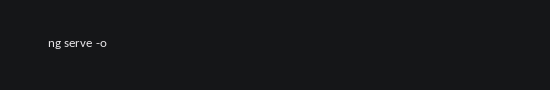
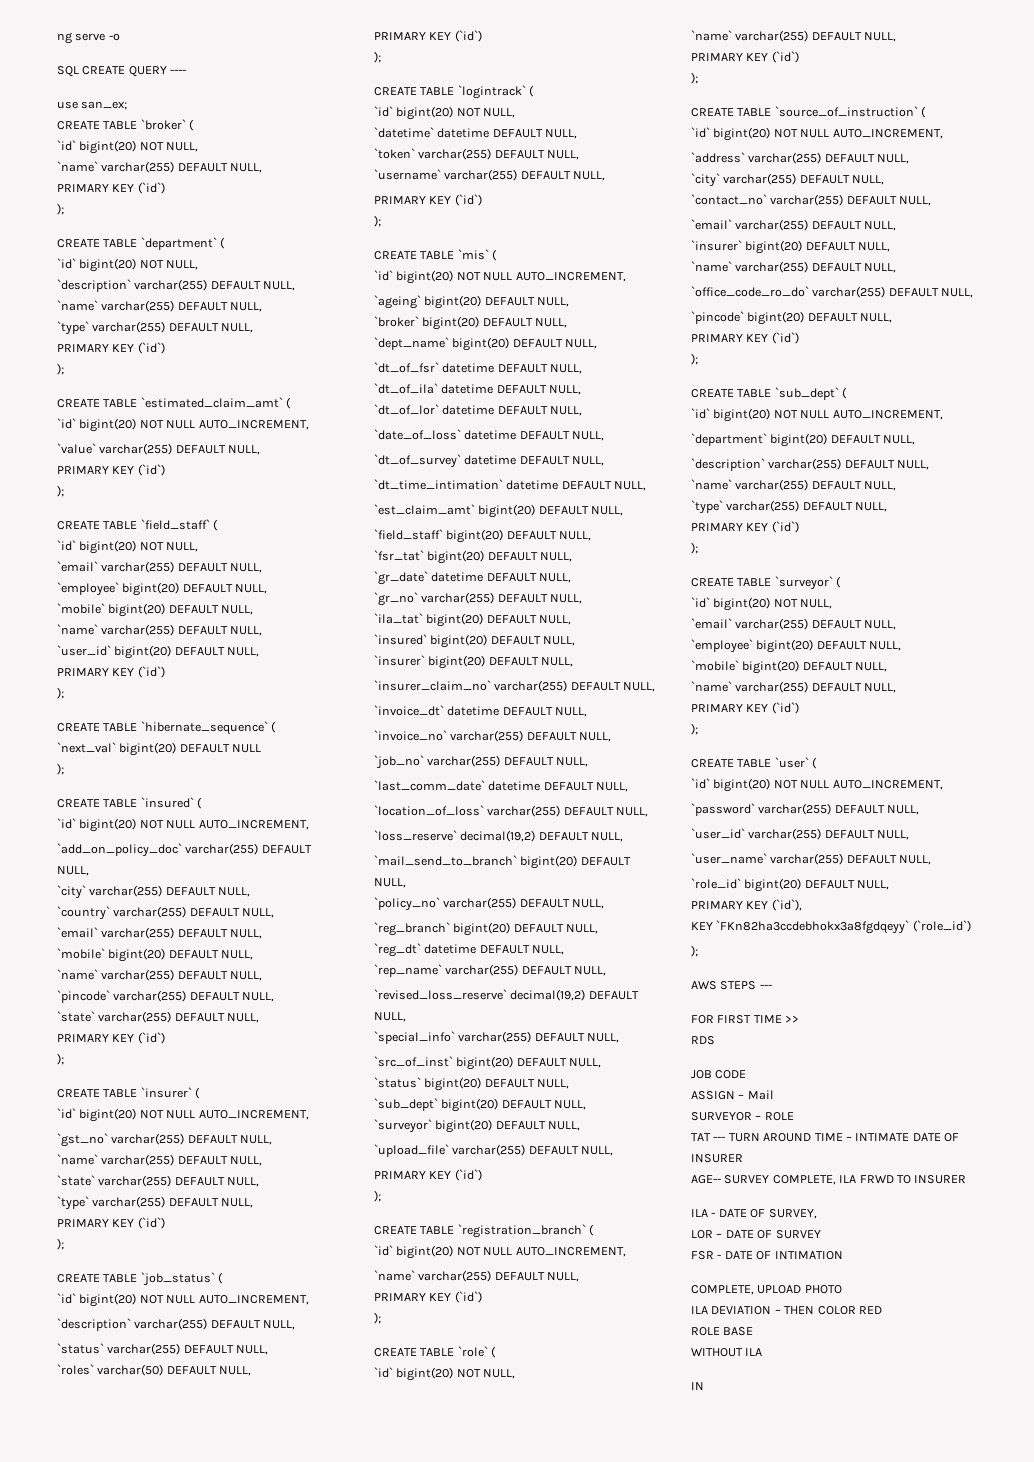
(107, 44) none -> [57,66,187,77] [57,101,128,110] [57,119,195,131] [57,140,199,154] [57,161,263,173] [57,182,165,194] [57,203,64,215] [57,237,226,250] [57,258,199,272] [57,279,296,292] [57,300,263,312] [57,321,254,335] [57,342,165,354] [57,363,64,375] [57,397,292,409] [57,418,309,432] [57,443,261,455] [57,464,165,476] [57,485,64,497] [57,519,219,531] [57,540,199,554] [57,561,263,573] [57,582,268,596] [57,603,254,617] [57,624,263,636] [57,645,260,659] [57,666,165,678] [57,687,64,699] [57,721,277,735] [57,742,262,756] [57,763,64,775] [57,797,203,809] [57,818,309,832] [57,843,312,857] [57,866,89,876] [57,885,251,899] [57,906,275,920] [57,927,263,939] [57,948,254,962] [57,969,263,981] [57,990,275,1003] [57,1011,260,1023] [57,1032,165,1044] [57,1053,64,1065] [57,1087,201,1099] [57,1108,309,1122] [57,1133,273,1147] [57,1154,263,1166] [57,1175,260,1187] [57,1196,254,1210] [57,1217,165,1229] [57,1238,64,1250] [57,1272,224,1286] [57,1293,309,1307] [57,1318,296,1331] [57,1343,269,1355] [57,1364,252,1376] [374,30,482,42] [374,51,381,63] [374,85,535,99] [374,106,516,120] [374,127,578,139] [374,148,580,160] [374,169,606,181] [374,194,482,206] [374,215,381,227] [374,249,498,261] [374,270,626,284] [374,295,570,309] [374,316,568,330] [374,337,598,351] [374,362,583,374] [374,383,582,395] [374,404,583,416] [374,429,605,441] [374,454,605,468] [374,479,647,491] [374,504,624,518] [374,529,592,543] [374,550,573,564] [374,571,572,585] [374,592,583,606] [374,613,572,627] [374,634,576,648] [374,655,574,669] [374,680,656,692] [374,705,588,717] [374,730,612,742] [374,755,589,769] [374,780,629,792] [374,805,649,817] [374,830,624,842] [374,855,631,869] [374,878,406,888] [374,897,605,911] [374,922,599,936] [374,943,565,957] [374,964,607,977] [374,989,639,1001] [374,1012,406,1022] [374,1031,620,1044] [374,1056,602,1070] [374,1077,570,1091] [374,1098,587,1112] [374,1119,581,1133] [374,1144,614,1157] [374,1169,482,1181] [374,1190,381,1202] [374,1224,595,1238] [374,1245,626,1259] [374,1270,580,1282] [374,1291,482,1303] [374,1312,381,1324] [374,1346,497,1358] [374,1367,516,1381] [691,30,897,42] [691,51,799,63] [691,72,698,84] [691,106,927,118] [691,127,943,141] [691,152,910,164] [691,173,885,187] [691,194,932,206] [691,219,897,231] [691,240,891,254] [691,261,897,273] [691,286,974,298] [691,311,893,325] [691,332,799,344] [691,353,698,365] [691,387,848,400] [691,408,943,422] [691,433,916,447] [691,458,930,471] [691,479,897,491] [691,500,888,514] [691,521,799,533] [691,542,698,554] [691,576,842,590] [691,597,833,611] [691,618,897,630] [691,639,902,653] [691,660,888,674] [691,681,897,693] [691,702,799,714] [691,723,698,735] [691,757,818,769] [691,778,943,792] [691,803,920,816] [691,828,910,840] [691,853,932,865] [691,878,890,892] [691,899,802,911] [691,920,971,934] [691,945,698,957] [691,981,772,990] [691,1015,800,1024] [691,1036,715,1045] [691,1070,747,1079] [691,1090,774,1100] [691,1112,794,1121] [691,1133,959,1142] [691,1154,743,1163] [691,1175,967,1185] [691,1209,817,1219] [691,1230,821,1239] [691,1251,843,1260] [691,1285,842,1295] [691,1306,882,1315] [691,1327,754,1336] [691,1348,763,1357] [691,1382,704,1390] // SQL CREATE QUERY ---- // use san_ex; // CREATE TABLE `broker` ( // `id` bigint(20) NOT NULL, // `name` varchar(255) DEFAULT NULL, // PRIMARY KEY (`id`) // ); // CREATE TABLE `department` ( // `id` bigint(20) NOT NULL, // `description` varchar(255) DEFAULT NULL, // `name` varchar(255) DEFAULT NULL, // `type` varchar(255) DEFAULT NULL, // PRIMARY KEY (`id`) // ); // CREATE TABLE `estimated_claim_amt` ( // `id` bigint(20) NOT NULL AUTO_INCREMENT, // `value` varchar(255) DEFAULT NULL, // PRIMARY KEY (`id`) // ); // CREATE TABLE `field_staff` ( // `id` bigint(20) NOT NULL, // `email` varchar(255) DEFAULT NULL, // `employee` bigint(20) DEFAULT NULL, // `mobile` bigint(20) DEFAULT NULL, // `name` varchar(255) DEFAULT NULL, // `user_id` bigint(20) DEFAULT NULL, // PRIMARY KEY (`id`) // ); // CREATE TABLE `hibernate_sequence` ( // `next_val` bigint(20) DEFAULT NULL // ); // CREATE TABLE `insured` ( // `id` bigint(20) NOT NULL AUTO_INCREMENT, // `add_on_policy_doc` varchar(255) DEFAULT NULL, // `city` varchar(255) DEFAULT NULL, // `country` varchar(255) DEFAULT NULL, // `email` varchar(255) DEFAULT NULL, // `mobile` bigint(20) DEFAULT NULL, // `name` varchar(255) DEFAULT NULL, // `pincode` varchar(255) DEFAULT NULL, // `state` varchar(255) DEFAULT NULL, // PRIMARY KEY (`id`) // ); // CREATE TABLE `insurer` ( // `id` bigint(20) NOT NULL AUTO_INCREMENT, // `gst_no` varchar(255) DEFAULT NULL, // `name` varchar(255) DEFAULT NULL, // `state` varchar(255) DEFAULT NULL, // `type` varchar(255) DEFAULT NULL, // PRIMARY KEY (`id`) // ); // CREATE TABLE `job_status` ( // `id` bigint(20) NOT NULL AUTO_INCREMENT, // `description` varchar(255) DEFAULT NULL, // `status` varchar(255) DEFAULT NULL, // `roles` varchar(50) DEFAULT NULL, // PRIMARY KEY (`id`) // ); // CREATE TABLE `logintrack` ( // `id` bigint(20) NOT NULL, // `datetime` datetime DEFAULT NULL, // `token` varchar(255) DEFAULT NULL, // `username` varchar(255) DEFAULT NULL, // PRIMARY KEY (`id`) // ); // CREATE TABLE `mis` ( // `id` bigint(20) NOT NULL AUTO_INCREMENT, // `ageing` bigint(20) DEFAULT NULL, // `broker` bigint(20) DEFAULT NULL, // `dept_name` bigint(20) DEFAULT NULL, // `dt_of_fsr` datetime DEFAULT NULL, // `dt_of_ila` datetime DEFAULT NULL, // `dt_of_lor` datetime DEFAULT NULL, // `date_of_loss` datetime DEFAULT NULL, // `dt_of_survey` datetime DEFAULT NULL, // `dt_time_intimation` datetime DEFAULT NULL, // `est_claim_amt` bigint(20) DEFAULT NULL, // `field_staff` bigint(20) DEFAULT NULL, // `fsr_tat` bigint(20) DEFAULT NULL, // `gr_date` datetime DEFAULT NULL, // `gr_no` varchar(255) DEFAULT NULL, // `ila_tat` bigint(20) DEFAULT NULL, // `insured` bigint(20) DEFAULT NULL, // `insurer` bigint(20) DEFAULT NULL, // `insurer_claim_no` varchar(255) DEFAULT NULL, // `invoice_dt` datetime DEFAULT NULL, // `invoice_no` varchar(255) DEFAULT NULL, // `job_no` varchar(255) DEFAULT NULL, // `last_comm_date` datetime DEFAULT NULL, // `location_of_loss` varchar(255) DEFAULT NULL, // `loss_reserve` decimal(19,2) DEFAULT NULL, // `mail_send_to_branch` bigint(20) DEFAULT NULL, // `policy_no` varchar(255) DEFAULT NULL, // `reg_branch` bigint(20) DEFAULT NULL, // `reg_dt` datetime DEFAULT NULL, // `rep_name` varchar(255) DEFAULT NULL, // `revised_loss_reserve` decimal(19,2) DEFAULT NULL, // `special_info` varchar(255) DEFAULT NULL, // `src_of_inst` bigint(20) DEFAULT NULL, // `status` bigint(20) DEFAULT NULL, // `sub_dept` bigint(20) DEFAULT NULL, // `surveyor` bigint(20) DEFAULT NULL, // `upload_file` varchar(255) DEFAULT NULL, // PRIMARY KEY (`id`) // ); // CREATE TABLE `registration_branch` ( // `id` bigint(20) NOT NULL AUTO_INCREMENT, // `name` varchar(255) DEFAULT NULL, // PRIMARY KEY (`id`) // ); // CREATE TABLE `role` ( // `id` bigint(20) NOT NULL, // `name` varchar(255) DEFAULT NULL, // PRIMARY KEY (`id`) // ); // CREATE TABLE `source_of_instruction` ( // `id` bigint(20) NOT NULL AUTO_INCREMENT, // `address` varchar(255) DEFAULT NULL, // `city` varchar(255) DEFAULT NULL, // `contact_no` varchar(255) DEFAULT NULL, // `email` varchar(255) DEFAULT NULL, // `insurer` bigint(20) DEFAULT NULL, // `name` varchar(255) DEFAULT NULL, // `office_code_ro_do` varchar(255) DEFAULT NULL, // `pincode` bigint(20) DEFAULT NULL, // PRIMARY KEY (`id`) // ); // CREATE TABLE `sub_dept` ( // `id` bigint(20) NOT NULL AUTO_INCREMENT, // `department` bigint(20) DEFAULT NULL, // `description` varchar(255) DEFAULT NULL, // `name` varchar(255) DEFAULT NULL, // `type` varchar(255) DEFAULT NULL, // PRIMARY KEY (`id`) // ); // CREATE TABLE `surveyor` ( // `id` bigint(20) NOT NULL, // `email` varchar(255) DEFAULT NULL, // `employee` bigint(20) DEFAULT NULL, // `mobile` bigint(20) DEFAULT NULL, // `name` varchar(255) DEFAULT NULL, // PRIMARY KEY (`id`) // ); // CREATE TABLE `user` ( // `id` bigint(20) NOT NULL AUTO_INCREMENT, // `password` varchar(255) DEFAULT NULL, // `user_id` varchar(255) DEFAULT NULL, // `user_name` varchar(255) DEFAULT NULL, // `role_id` bigint(20) DEFAULT NULL, // PRIMARY KEY (`id`), // KEY `FKn82ha3ccdebhokx3a8fgdqeyy` (`role_id`) // ); // AWS STEPS --- // FOR FIRST TIME >> // RDS // JOB CODE // ASSIGN – Mail // SURVEYOR – ROLE // TAT --- TURN AROUND TIME – INTIMATE DATE OF INSURER // AGE-- SURVEY COMPLETE, ILA FRWD TO INSURER // ILA - DATE OF SURVEY, // LOR – DATE OF SURVEY // FSR - DATE OF INTIMATION // COMPLETE, UPLOAD PHOTO // ILA DEVIATION – THEN COLOR RED // ROLE BASE // WITHOUT ILA // IN

